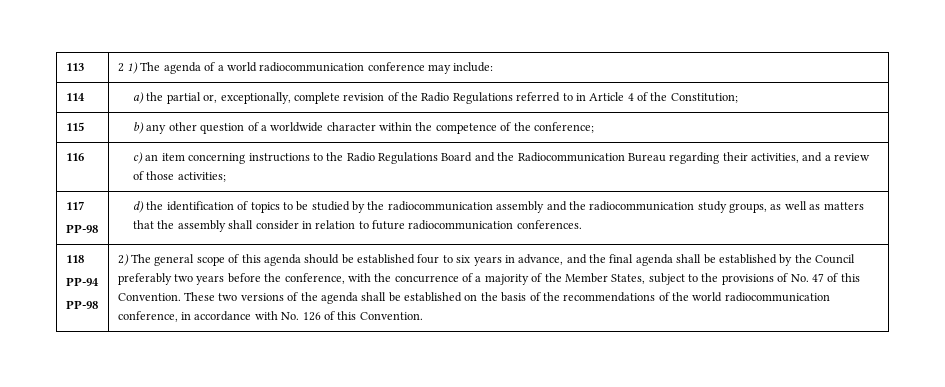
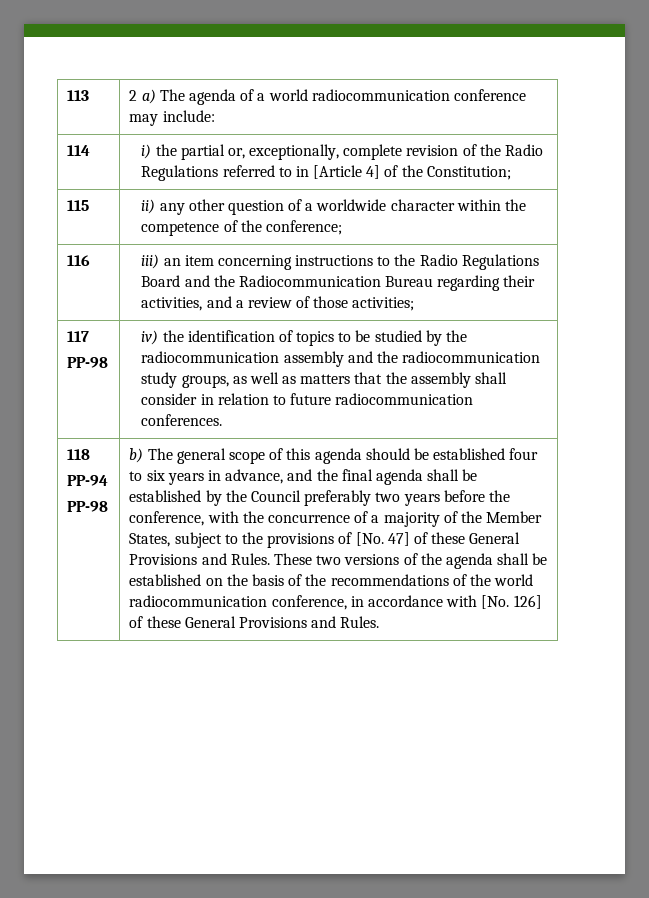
[127,62,139,74] 1) -> [141,89,156,104] a)
[133,92,145,104] a) -> [141,144,152,159] i)
[589,92,634,101] Article 4 -> [313,165,381,179] [Article 4]
[133,122,145,134] b) -> [141,199,156,214] ii)
[133,152,144,164] c) -> [141,254,160,269] iii)
[133,201,145,213] d) -> [141,330,159,345] iv)
[117,254,129,266] 2) -> [129,448,144,463] b)
[790,273,860,282] [117,293,181,301] No. 47 of this Convention. -> [355,532,521,546] [129,553,270,565] [No. 47] of these General Provisions and Rules.
[281,311,423,321] No. 126 of this Convention. -> [481,595,542,609] [129,616,380,628] [No. 126] of these General Provisions and Rules.

